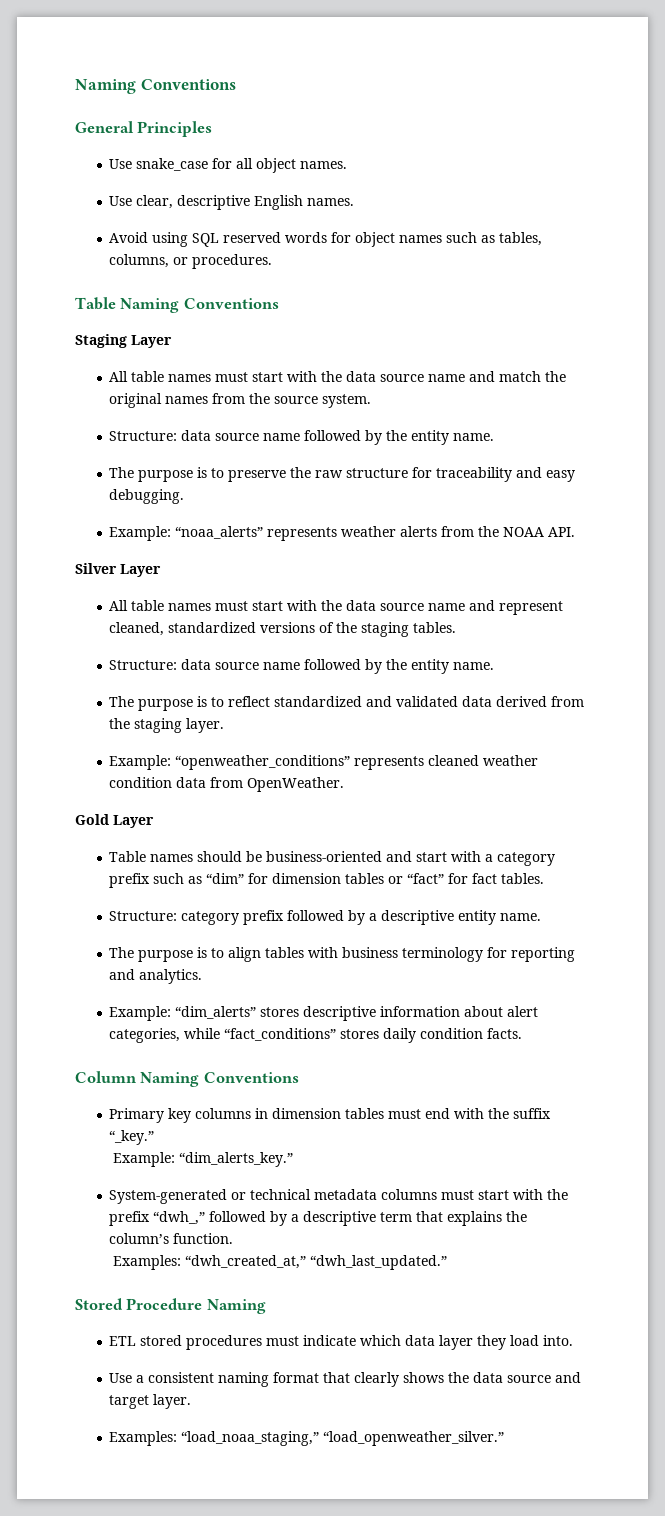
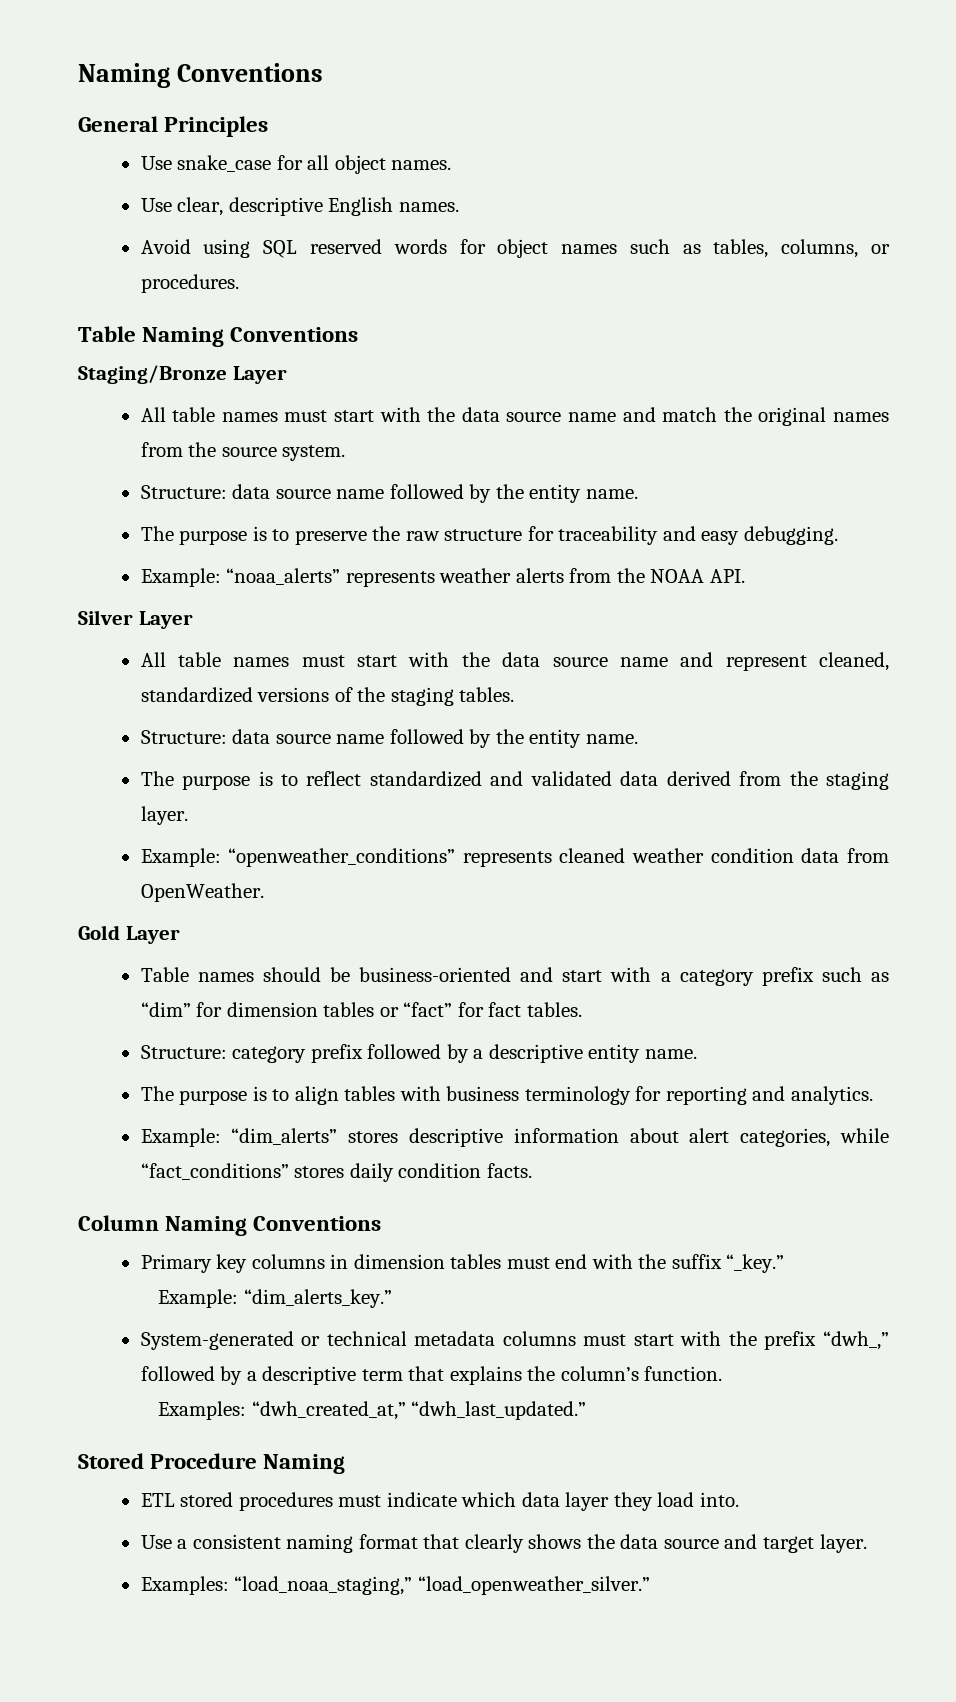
[75,334,127,348] Staging -> [78,365,227,384] Staging/Bronze

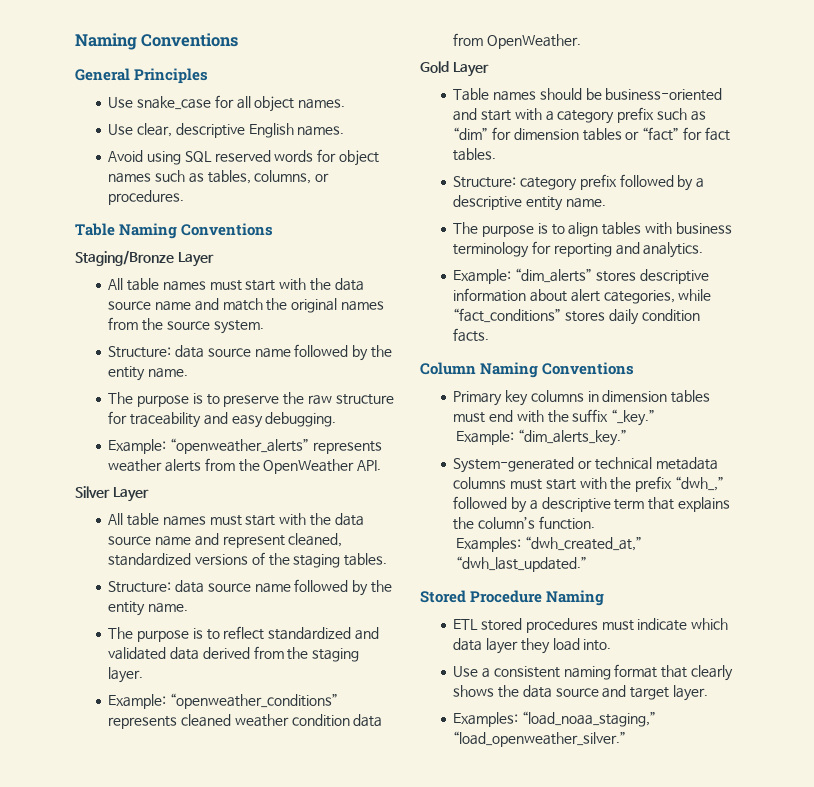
[226,568,341,585] “noaa_alerts” -> [170,438,310,454] “openweather_alerts”
[650,569,705,583] NOAA -> [263,459,355,474] OpenWeather

